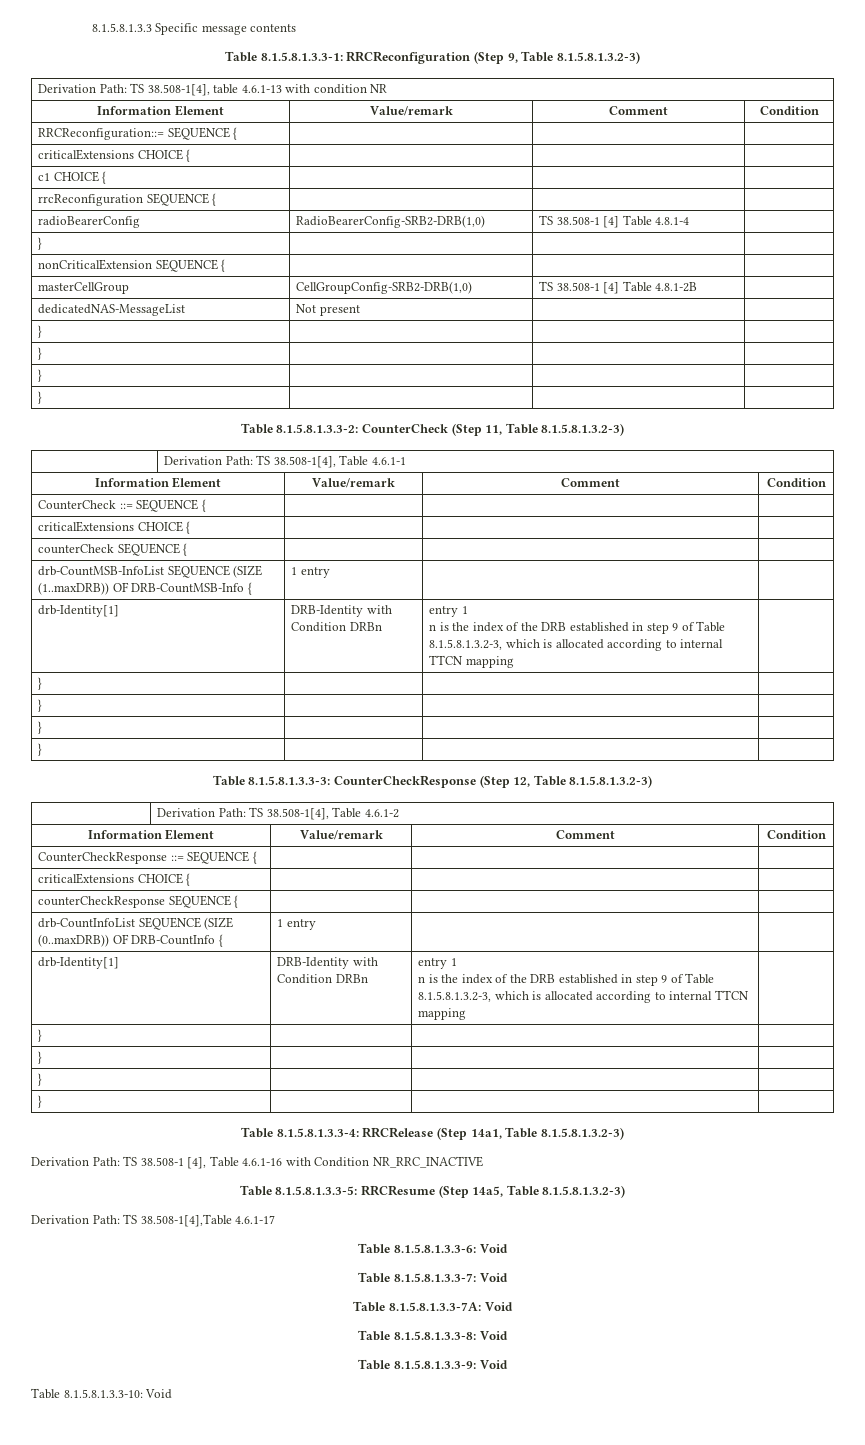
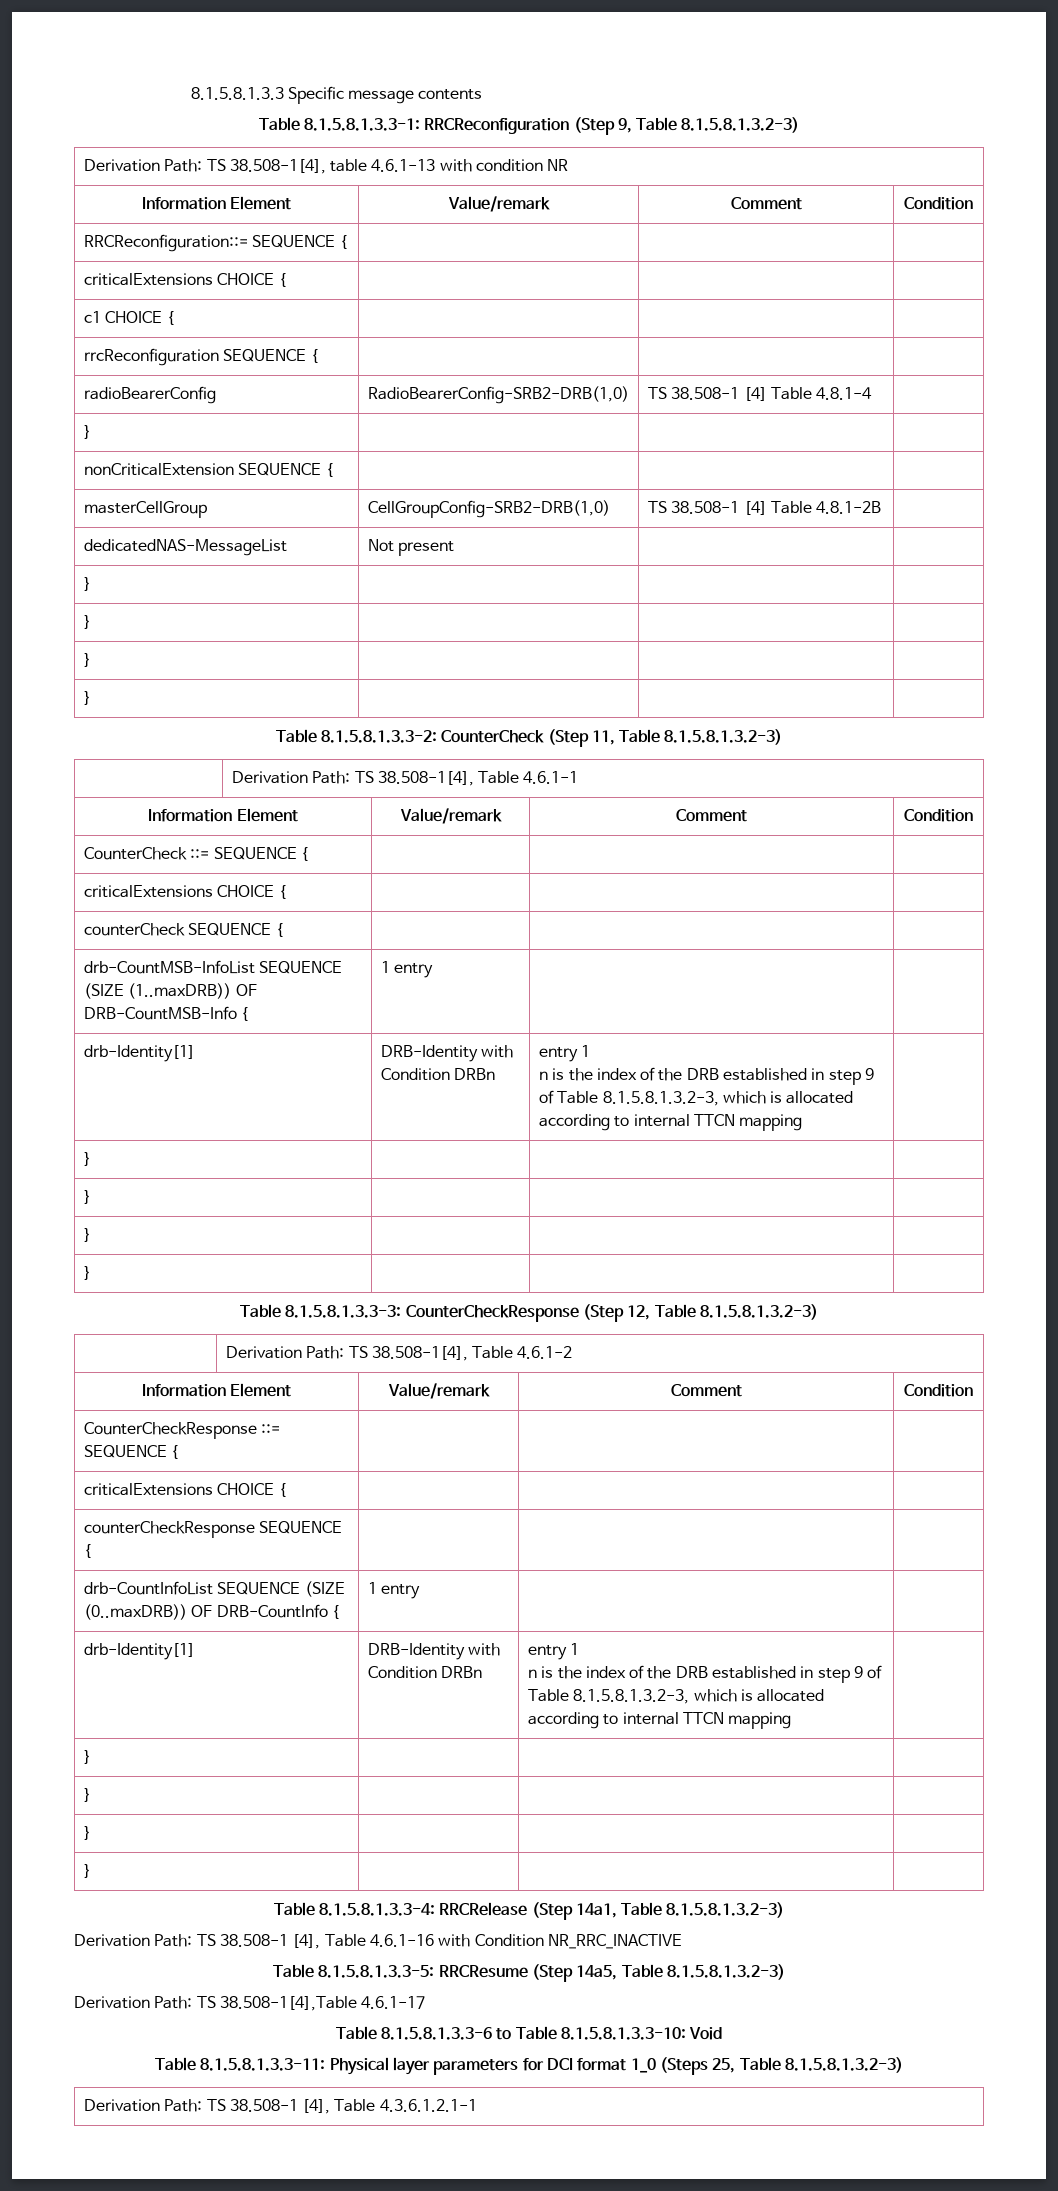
[394,1244,508,1253] [358,1272,508,1283] [353,1301,513,1312] [358,1330,508,1341] [358,1359,508,1370] [31,1388,173,1399] 8.1.5.8.1.3.3-6: Void // Table 8.1.5.8.1.3.3-7: Void // Table 8.1.5.8.1.3.3-7A: Void // Table 8.1.5.8.1.3.3-8: Void // Table 8.1.5.8.1.3.3-9: Void // Table 8.1.5.8.1.3.3-10: Void -> [381,2026,723,2040] [155,2057,903,2075] [83,2099,477,2114] 8.1.5.8.1.3.3-6 to Table 8.1.5.8.1.3.3-10: Void // Table 8.1.5.8.1.3.3-11: Physical layer parameters for DCI format 1_0 (Steps 25, Table 8.1.5.8.1.3.2-3) // Derivation Path: TS 38.508-1 [4], Table 4.3.6.1.2.1-1

